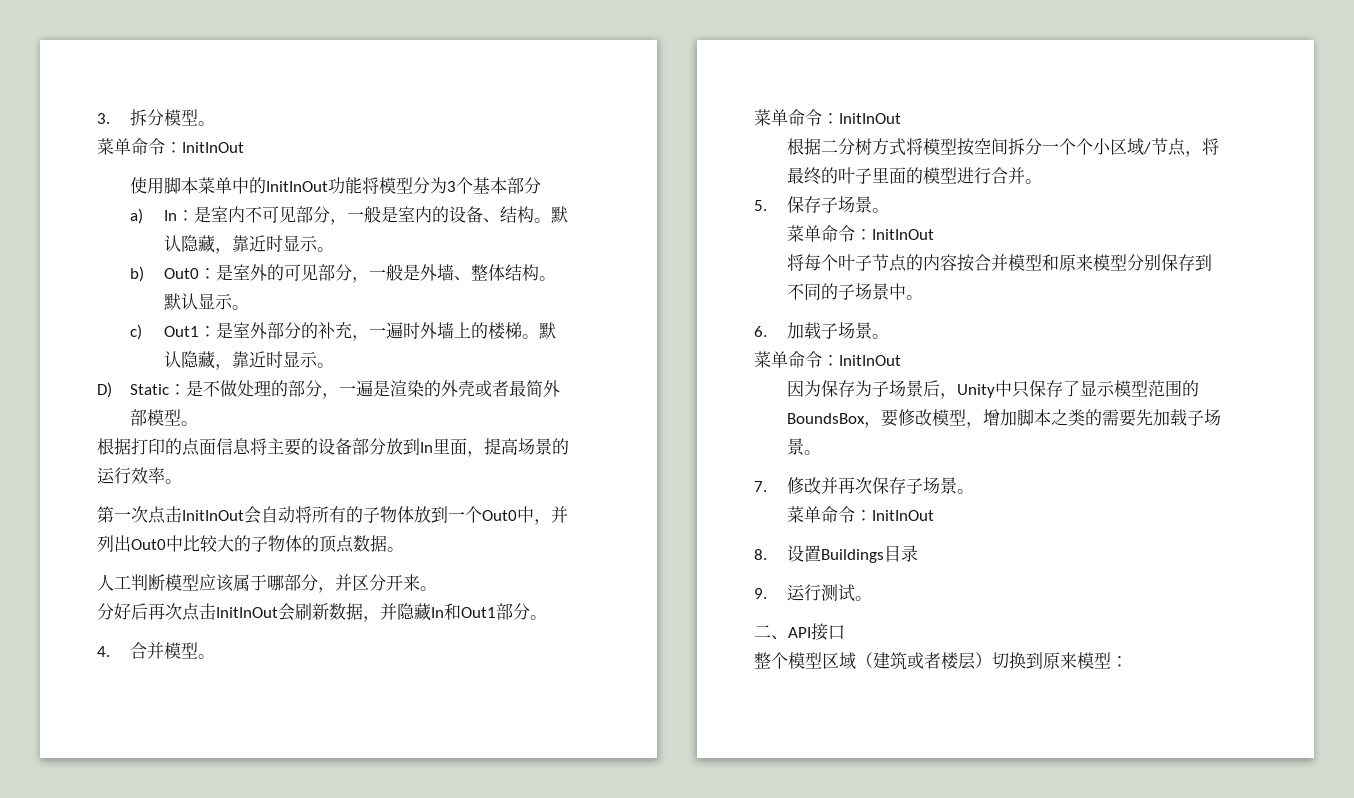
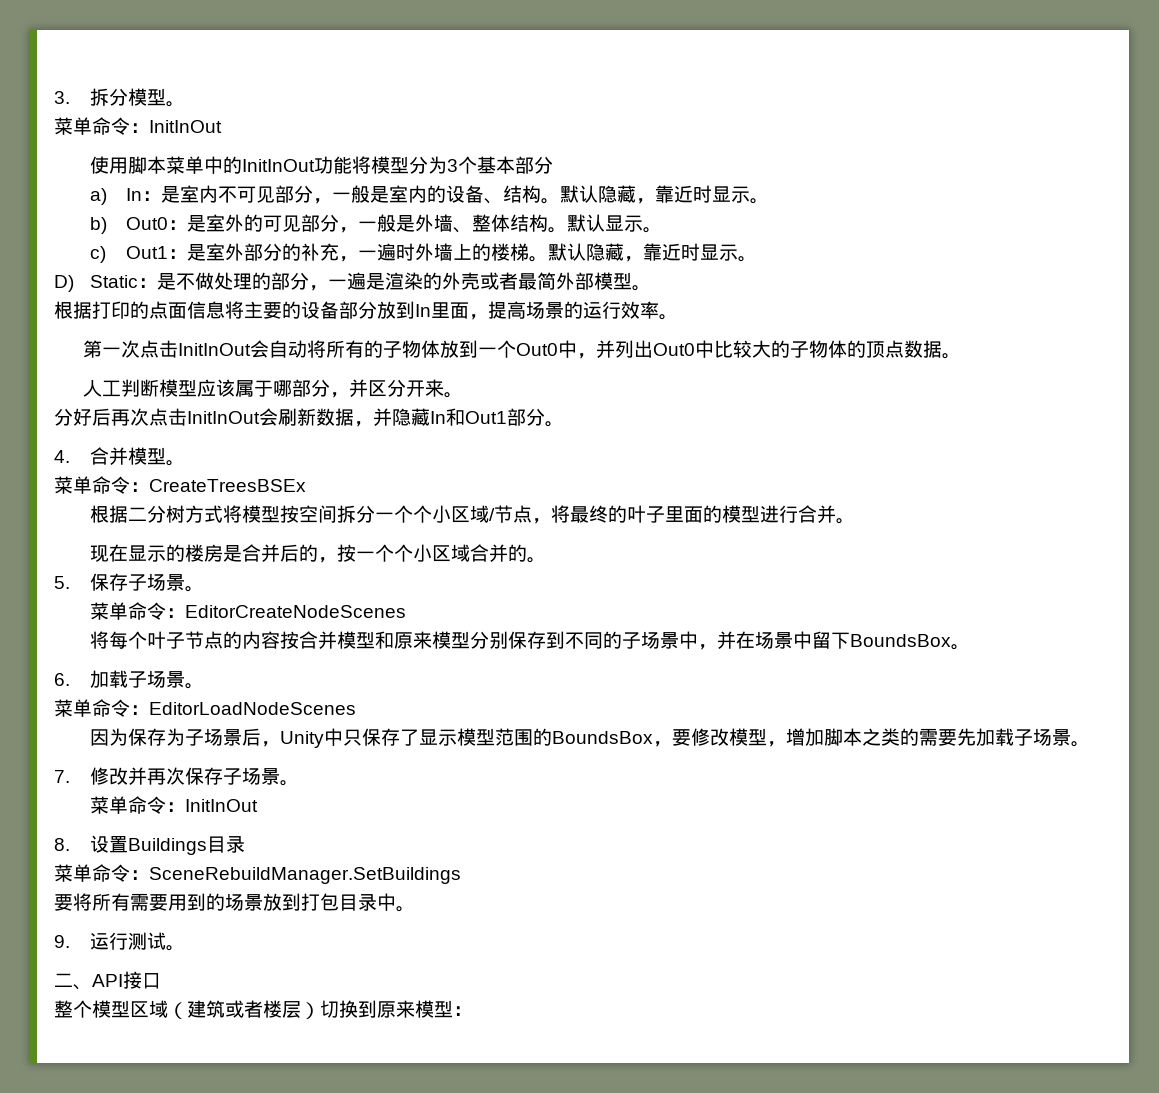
[839,113,901,124] InitInOut -> [149,479,306,492] CreateTreesBSEx
(1043, 181) none -> [90,544,547,563] // 现在显示的楼房是合并后的，按一个个小区域合并的。
[872,229,935,240] InitInOut -> [185,605,407,618] EditorCreateNodeScenes
(907, 291) none -> [698,631,952,650] ，并在场景中留下BoundsBox
[839,355,901,366] InitInOut -> [149,702,356,715] EditorLoadNodeScenes
(919, 553) none -> [54,864,461,884] [54,893,415,912] // 菜单命令：SceneRebuildManager.SetBuildings // 要将所有需要用到的场景放到打包目录中。

